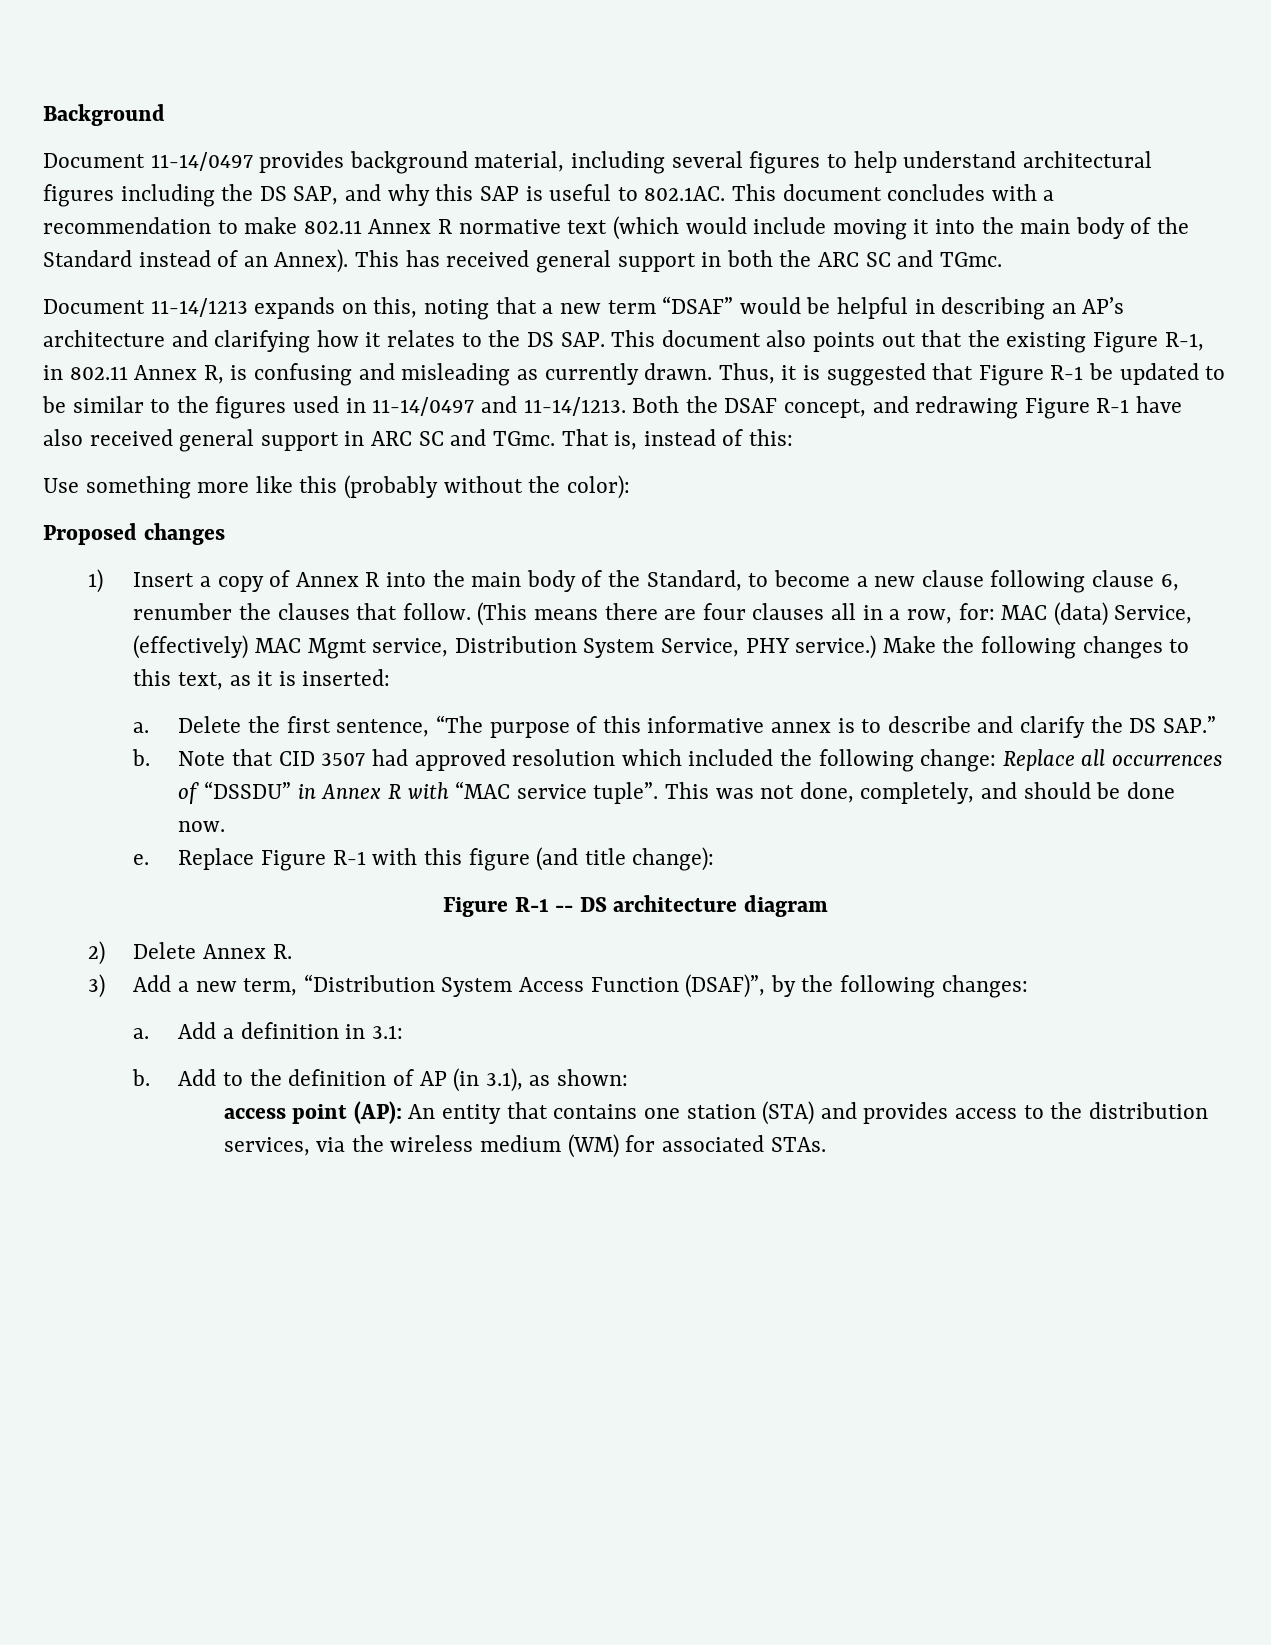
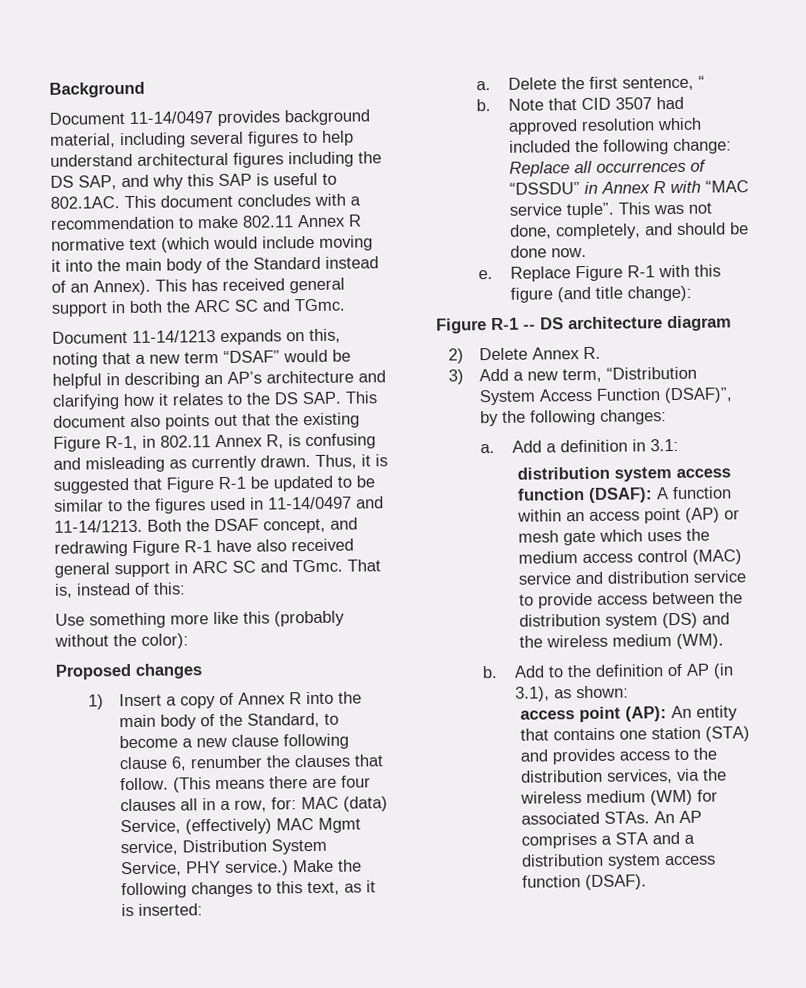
[435,715,1216,738] “The purpose of this informative annex is to describe and clarify the DS SAP.” -> [697,75,705,88] “
(403, 1032) none -> [517,466,732,482] [517,486,733,503] [517,507,741,524] [518,528,711,546] [518,549,743,565] [518,570,747,585] [519,591,744,609] [519,612,731,629] [519,633,725,649] // distribution system access function (DSAF): A function within an access point (AP) or mesh gate which uses the medium access control (MAC) service and distribution service to provide access between the distribution system (DS) and the wireless medium (WM).
(826, 1144) none -> [654,810,703,824] [521,831,696,849] [521,853,717,869] [522,874,648,891] An AP comprises a STA and a distribution system access function (DSAF).

